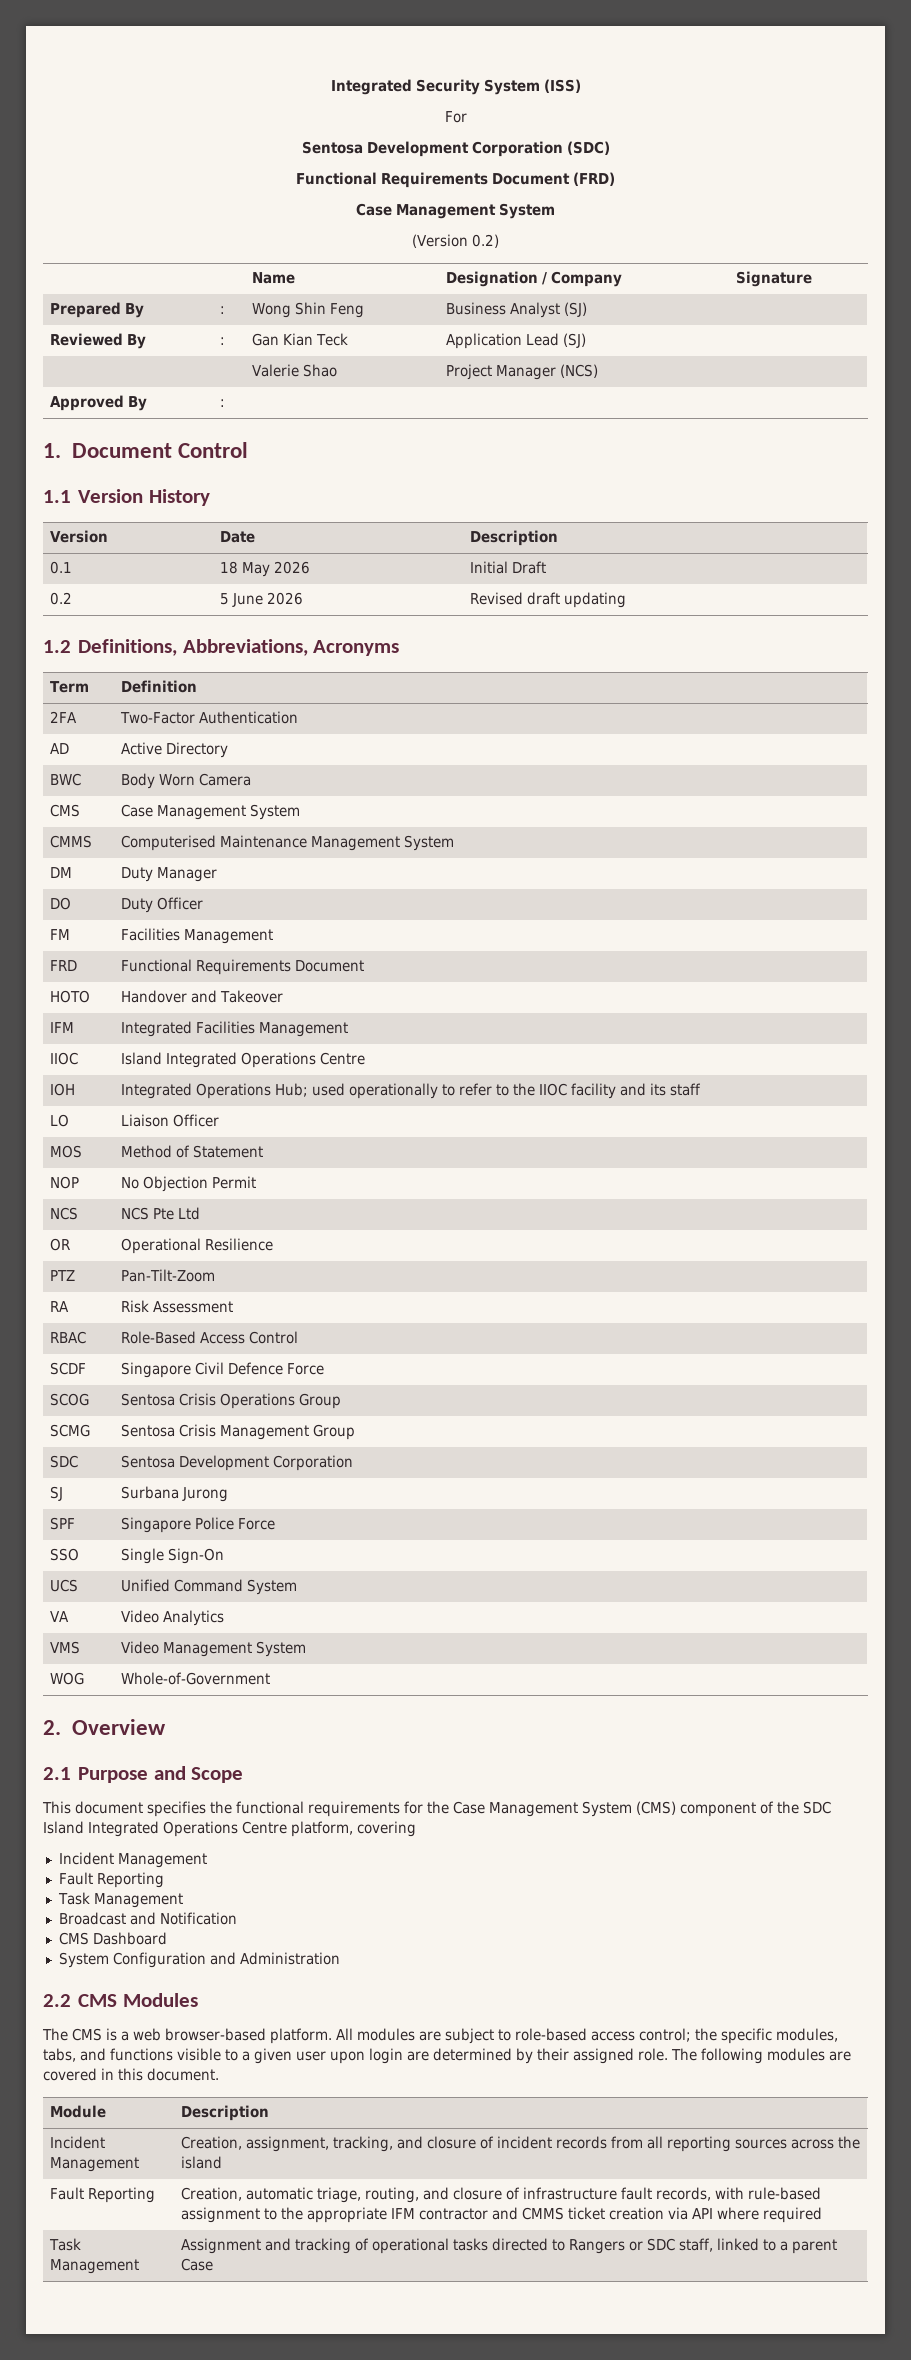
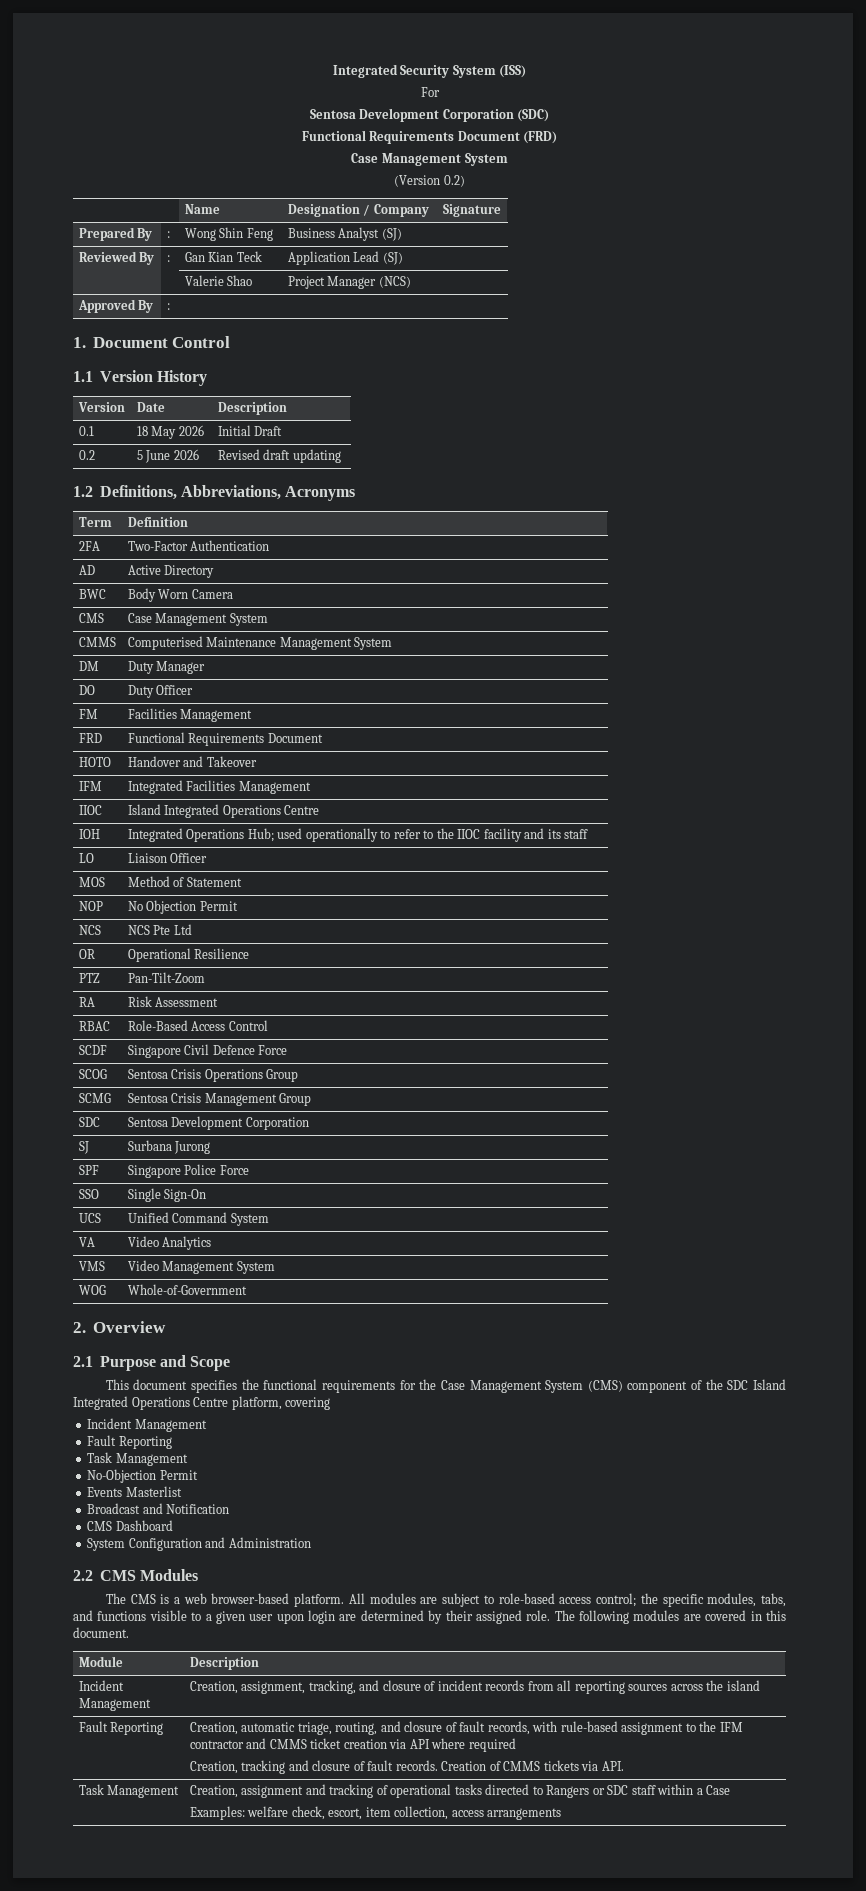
(183, 1900) none -> [87,1469,198,1483] [87,1486,182,1497] // No-Objection Permit // Events Masterlist
[523,2187,618,2200] infrastructure -> (457, 1727) none
[307,2207,388,2223] appropriate -> (717, 1726) none
(823, 2215) none -> [189,1760,624,1774] // Creation, tracking and closure of fault records. Creation of CMMS tickets via API.
[181,2238,262,2254] Assignment -> [189,1785,304,1798] Creation, assignment
[679,2238,838,2254] [181,2258,214,2271] staff, linked to a parent Case -> [631,1784,731,1795] [189,1806,562,1820] staff within a Case // Examples: welfare check, escort, item collection, access arrangements

